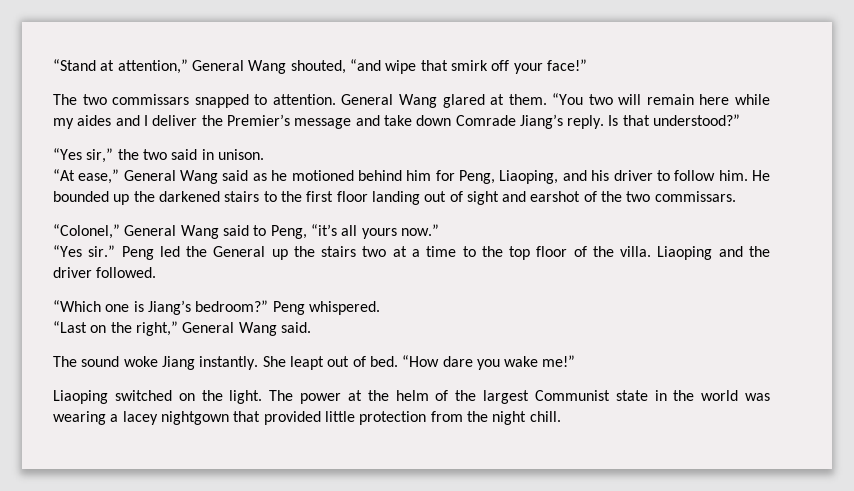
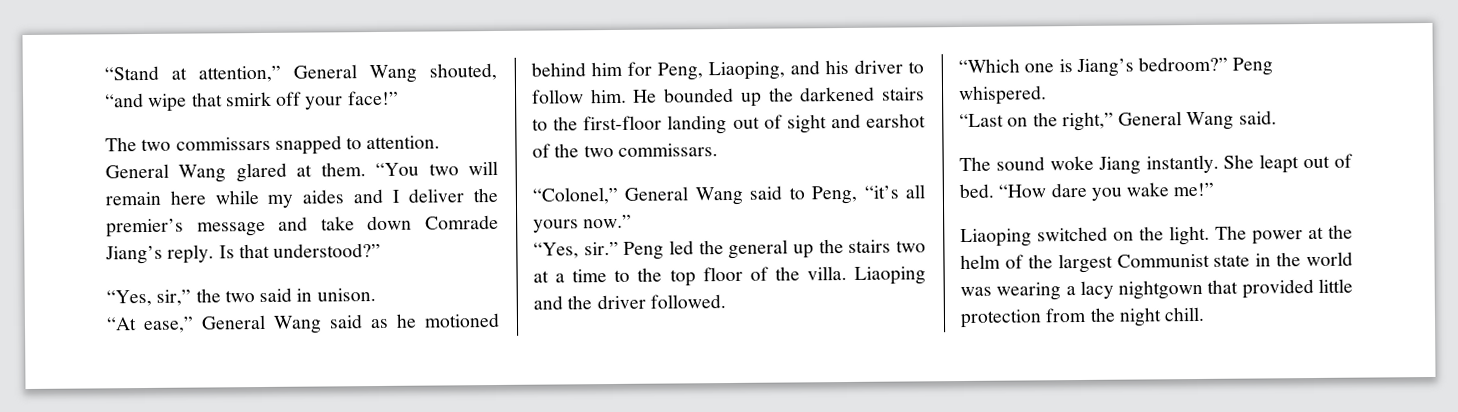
[226,114,290,126] Premier’s -> [106,218,184,238] premier’s
[53,148,82,160] “Yes -> [106,289,152,307] “Yes,
[306,191,368,202] first floor -> [583,115,663,131] first-floor
[53,245,82,257] “Yes -> [533,242,579,259] “Yes,
[213,246,266,257] General -> [728,239,789,260] general
[122,411,158,425] lacey -> [1079,280,1114,300] lacy

